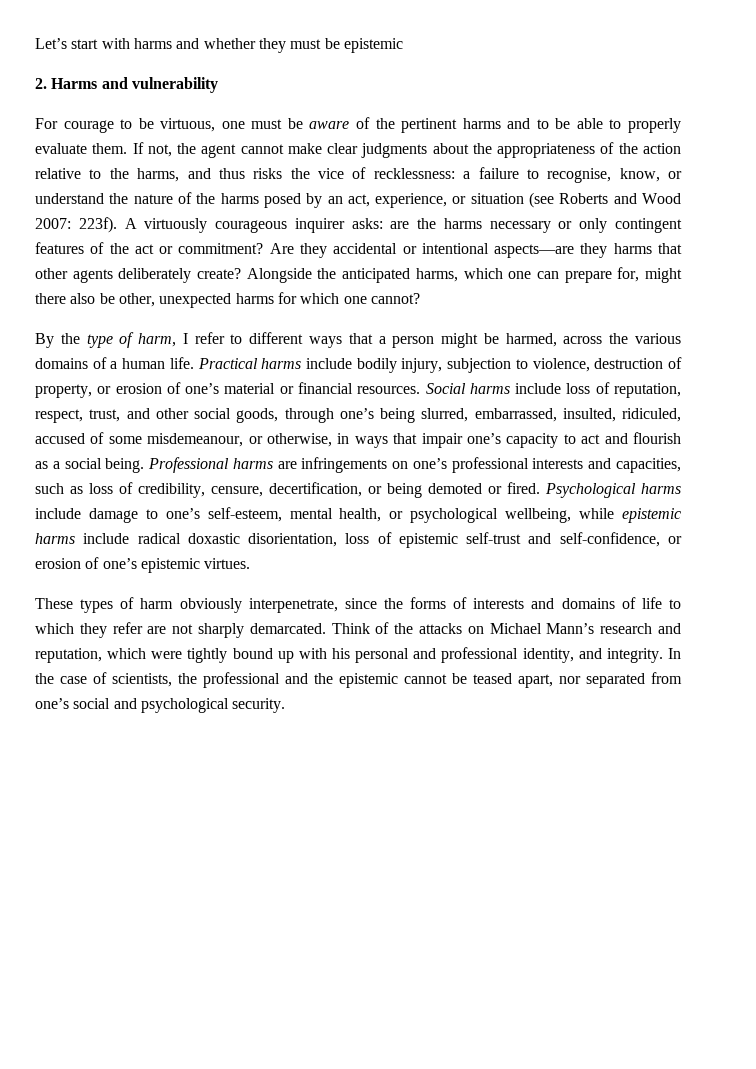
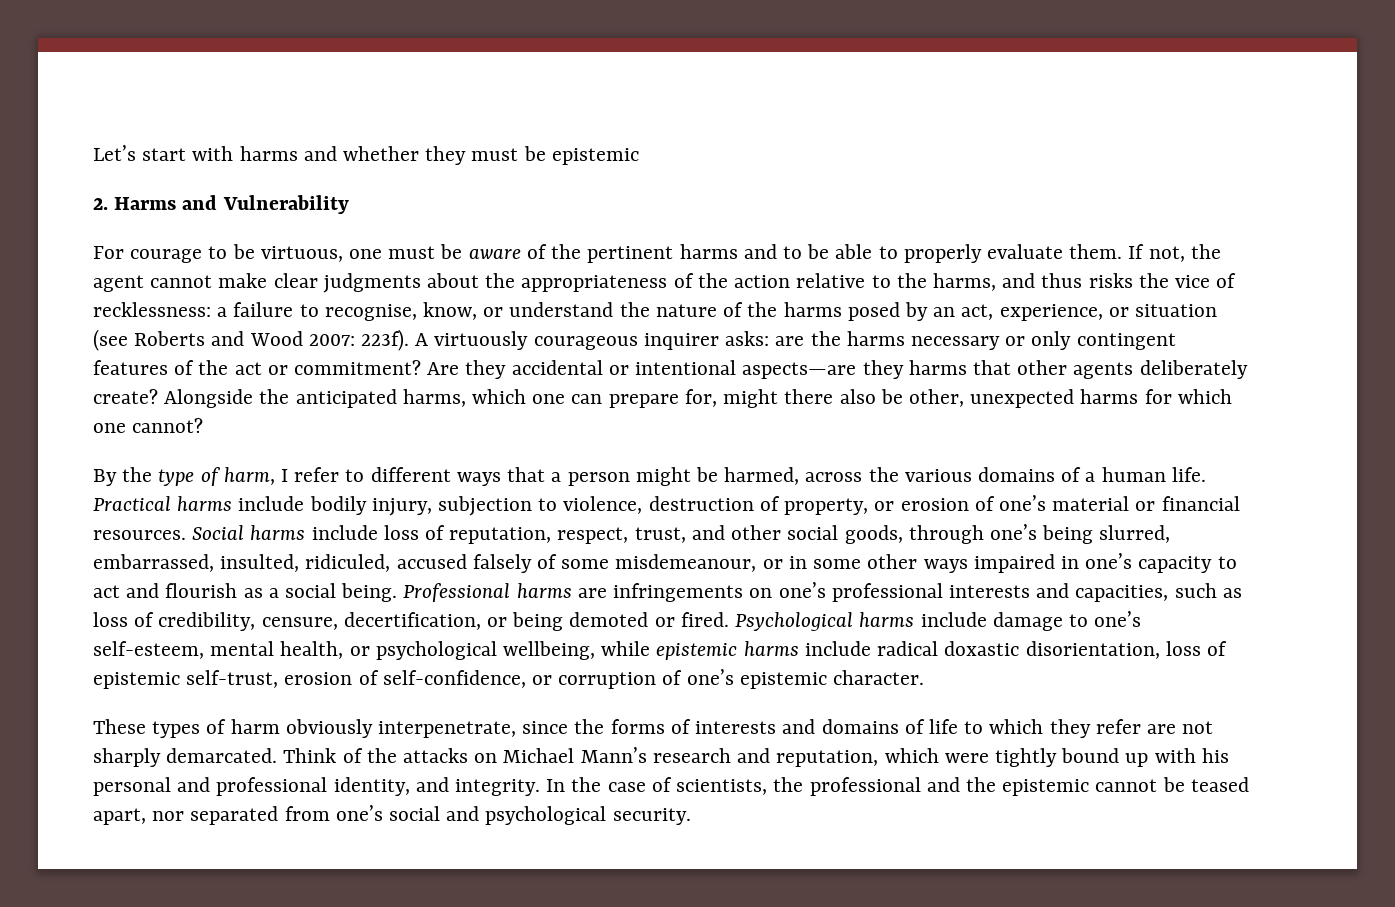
[131,77,218,93] vulnerability -> [222,195,349,214] Vulnerability
(85, 438) none -> [472,554,532,573] falsely
[267,433,463,448] otherwise, in ways that impair -> [788,554,1079,573] in some other ways impaired in
[466,532,552,544] self-trust and -> [186,670,379,688] self-trust, erosion of
[35,558,81,569] erosion -> [558,672,657,689] corruption
[204,558,251,569] virtues. -> [833,670,925,685] character.

